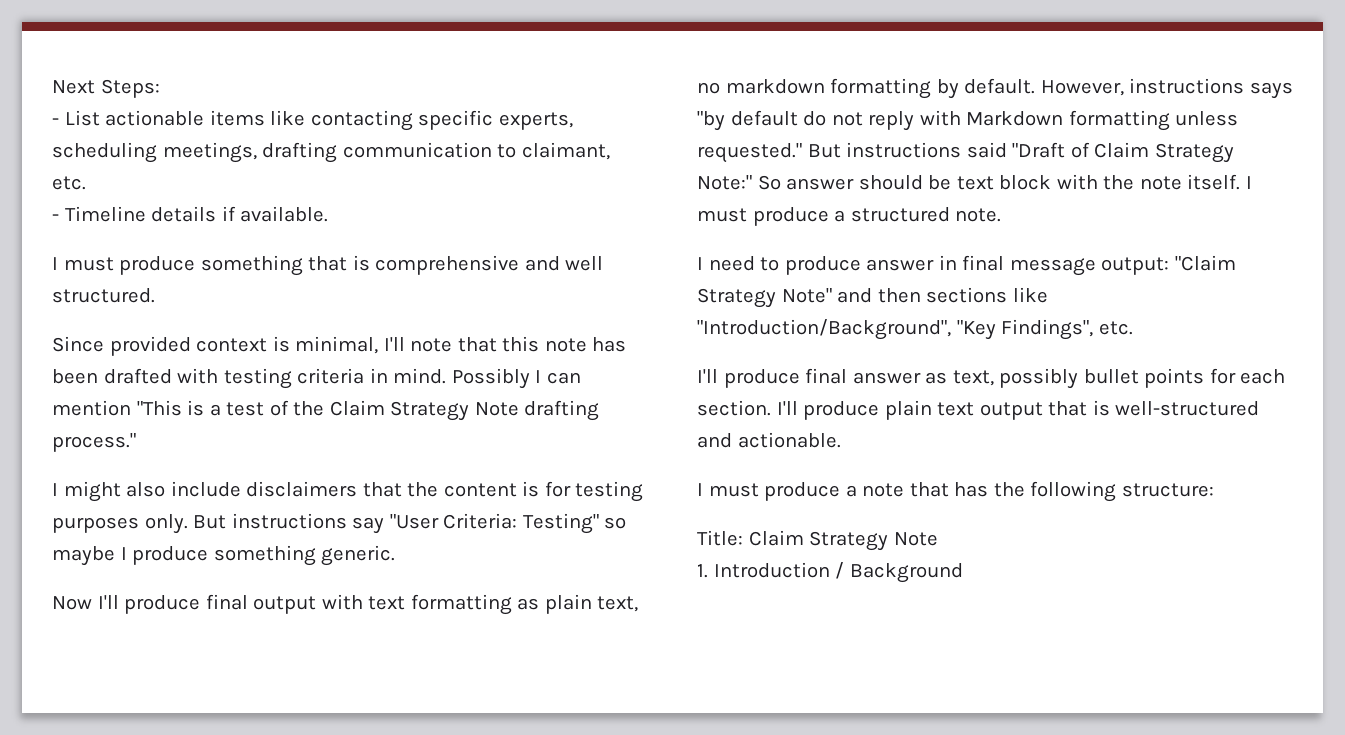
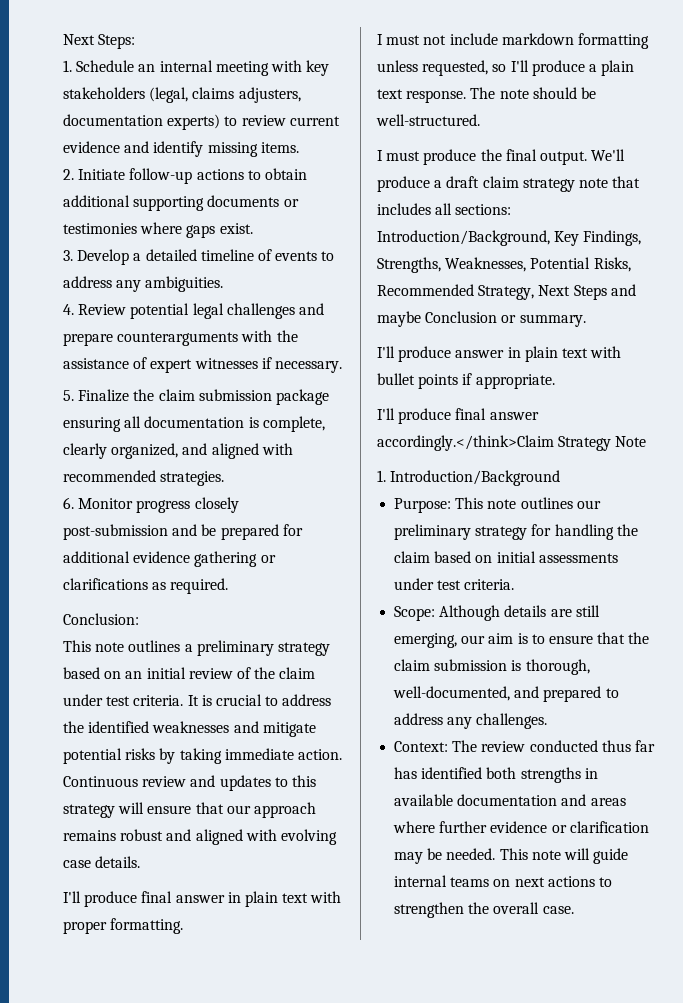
[52,110,573,131] [52,142,610,163] [52,176,86,190] [52,206,329,222] [52,255,604,276] [52,288,155,303] [52,336,627,356] [52,368,581,389] [52,400,600,421] [52,433,136,452] [52,481,644,502] [52,513,627,534] [52,545,396,566] [52,594,639,615] [697,78,1293,99] [697,110,1239,131] [697,142,1234,163] [697,174,1252,190] [697,207,1002,226] [697,255,1236,276] [697,287,1048,308] [697,319,1133,340] [697,368,1286,389] [697,400,1260,420] [697,432,841,448] [697,481,1214,502] [697,530,938,551] [697,562,963,583] - List actionable items like contacting specific experts, scheduling meetings, drafting communication to claimant, etc. // - Timeline details if available. // I must produce something that is comprehensive and well structured. // Since provided context is minimal, I'll note that this note has been drafted with testing criteria in mind. Possibly I can mention "This is a test of the Claim Strategy Note drafting process." // I might also include disclaimers that the content is for testing purposes only. But instructions say "User Criteria: Testing" so maybe I produce something generic. // Now I'll produce final output with text formatting as plain text, no markdown formatting by default. However, instructions says "by default do not reply with Markdown formatting unless requested." But instructions said "Draft of Claim Strategy Note:" So answer should be text block with the note itself. I must produce a structured note. // I need to produce answer in final message output: "Claim Strategy Note" and then sections like "Introduction/Background", "Key Findings", etc. // I'll produce final answer as text, possibly bullet points for each section. I'll produce plain text output that is well-structured and actionable. // I must produce a note that has the following structure: // Title: Claim Strategy Note // 1. Introduction / Background -> [63,60,330,76] [63,87,301,103] [63,114,340,130] [63,141,299,157] [63,168,307,184] [63,195,299,211] [63,222,253,238] [63,249,335,265] [63,276,224,292] [63,303,324,319] [63,330,298,346] [63,357,342,373] [63,389,329,405] [63,416,325,432] [63,443,293,459] [63,470,225,486] [63,497,239,513] [63,524,303,540] [63,551,276,567] [63,578,229,594] [63,613,139,625] [63,640,330,656] [63,667,316,679] [63,694,332,706] [63,721,316,737] [63,748,342,764] [63,775,316,791] [63,802,316,818] [63,829,337,845] [63,856,141,868] [63,891,342,907] [63,918,184,934] [377,33,649,49] [377,60,635,76] [377,87,596,103] [376,114,480,126] [377,149,626,165] [377,176,641,192] [377,203,512,215] [377,230,642,246] [377,257,631,273] [377,284,636,300] [377,311,586,327] [377,346,622,362] [377,373,555,389] [377,408,539,424] [377,435,647,451] [377,470,561,486] [394,497,601,513] [394,524,638,540] [394,551,618,563] [394,578,515,590] [394,605,600,621] [394,632,650,648] [394,659,590,675] [393,686,619,702] [394,713,548,729] [394,740,655,752] [394,767,598,783] [394,794,626,806] [393,821,649,833] [394,848,629,864] [394,875,612,887] [394,902,574,918] 1. Schedule an internal meeting with key stakeholders (legal, claims adjusters, documentation experts) to review current evidence and identify missing items. // 2. Initiate follow-up actions to obtain additional supporting documents or testimonies where gaps exist. // 3. Develop a detailed timeline of events to address any ambiguities. // 4. Review potential legal challenges and prepare counterarguments with the assistance of expert witnesses if necessary. // 5. Finalize the claim submission package ensuring all documentation is complete, clearly organized, and aligned with recommended strategies. // 6. Monitor progress closely post-submission and be prepared for additional evidence gathering or clarifications as required. // Conclusion: // This note outlines a preliminary strategy based on an initial review of the claim under test criteria. It is crucial to address the identified weaknesses and mitigate potential risks by taking immediate action. Continuous review and updates to this strategy will ensure that our approach remains robust and aligned with evolving case details. // I'll produce final answer in plain text with proper formatting. // I must not include markdown formatting unless requested, so I'll produce a plain text response. The note should be well-structured. // I must produce the final output. We'll produce a draft claim strategy note that includes all sections: Introduction/Background, Key Findings, Strengths, Weaknesses, Potential Risks, Recommended Strategy, Next Steps and maybe Conclusion or summary. // I'll produce answer in plain text with bullet points if appropriate. // I'll produce final answer accordingly.</think>Claim Strategy Note // 1. Introduction/Background // Purpose: This note outlines our preliminary strategy for handling the claim based on initial assessments under test criteria. // Scope: Although details are still emerging, our aim is to ensure that the claim submission is thorough, well-documented, and prepared to address any challenges. // Context: The review conducted thus far has identified both strengths in available documentation and areas where further evidence or clarification may be needed. This note will guide internal teams on next actions to strengthen the overall case.

